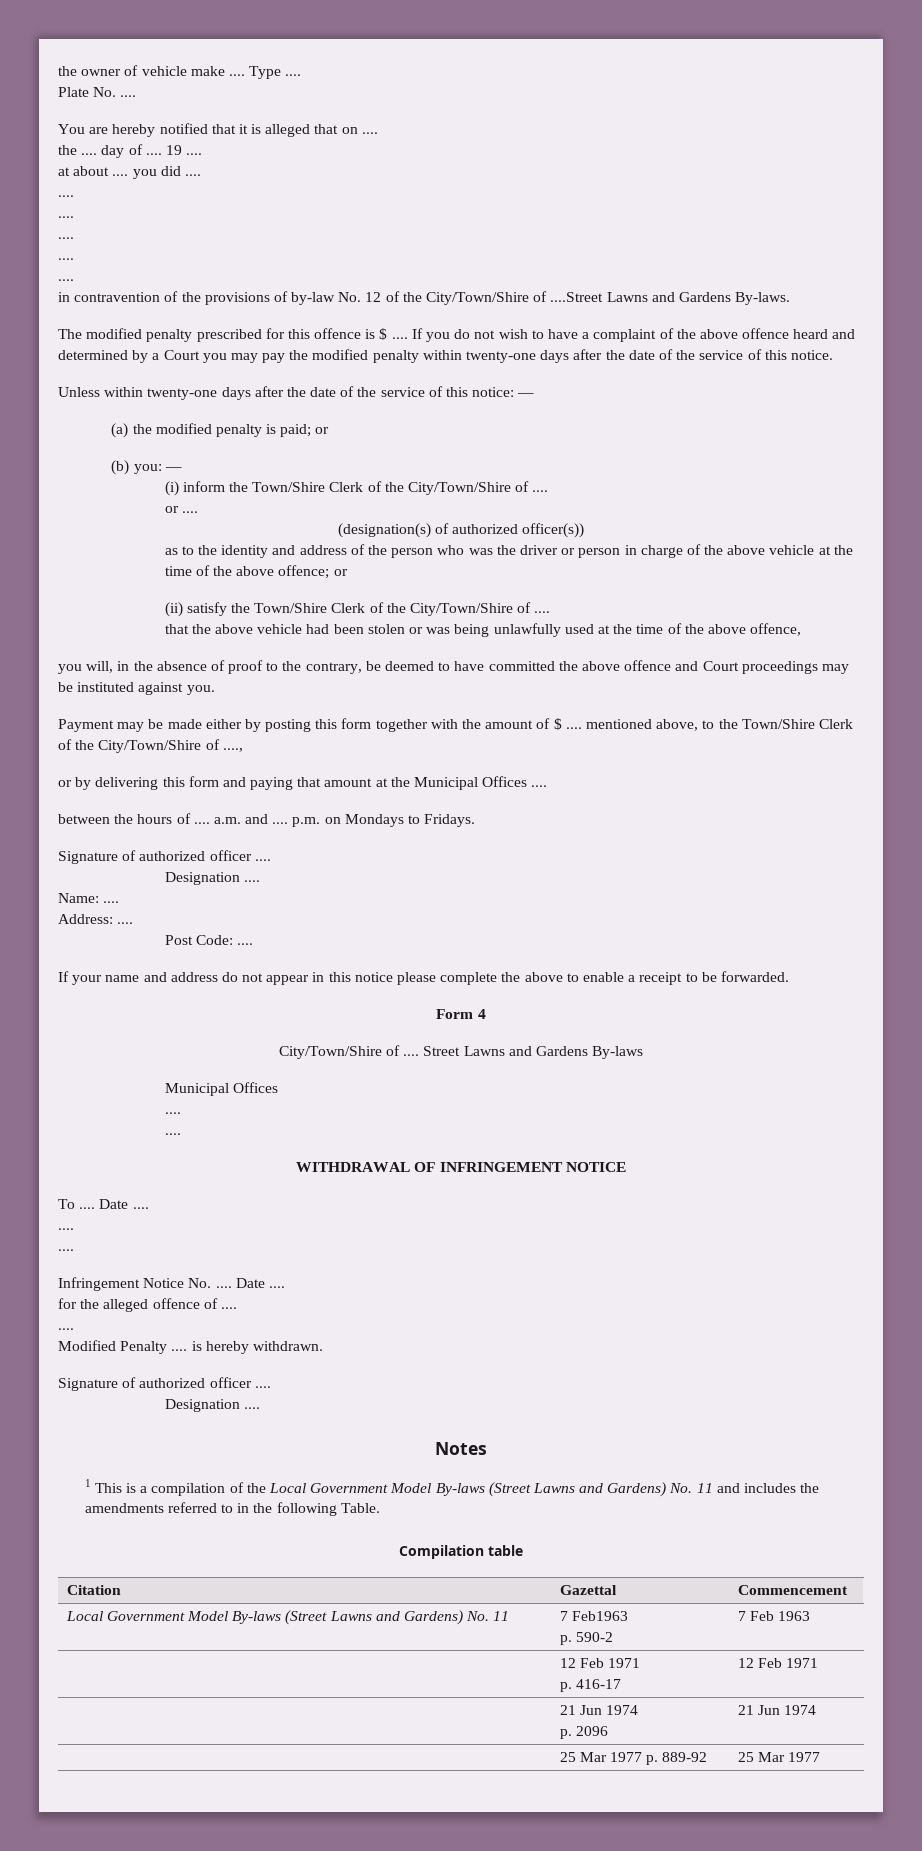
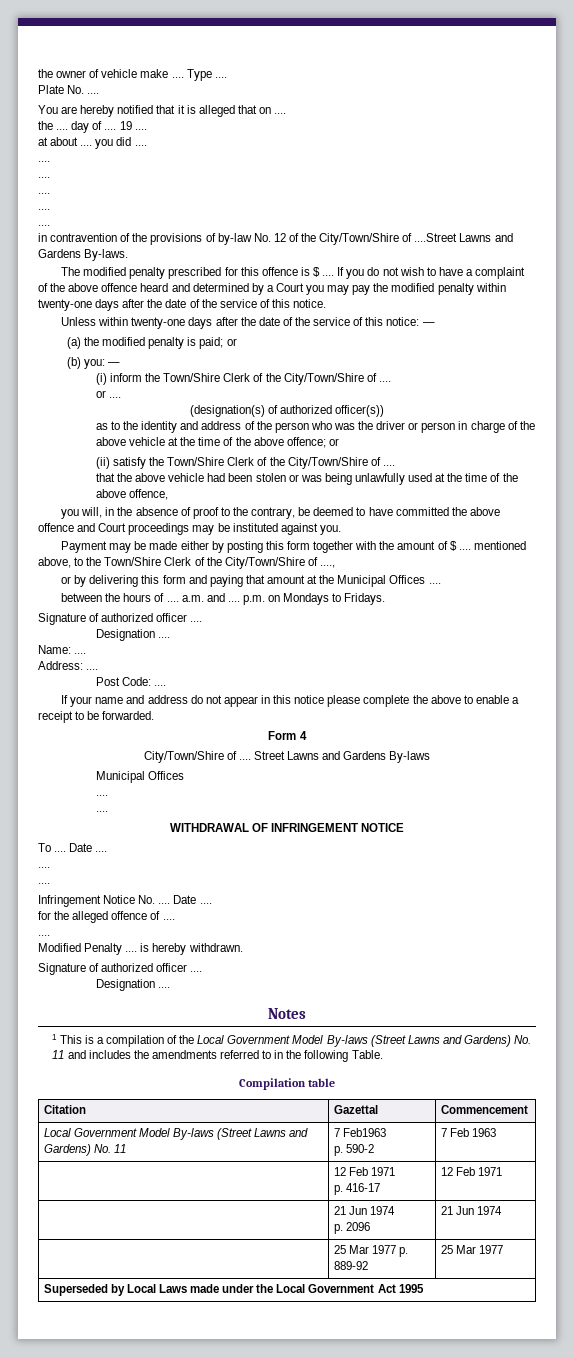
(821, 1757) none -> [43,1284,424,1296] // Superseded by Local Laws made under the Local Government Act 1995

